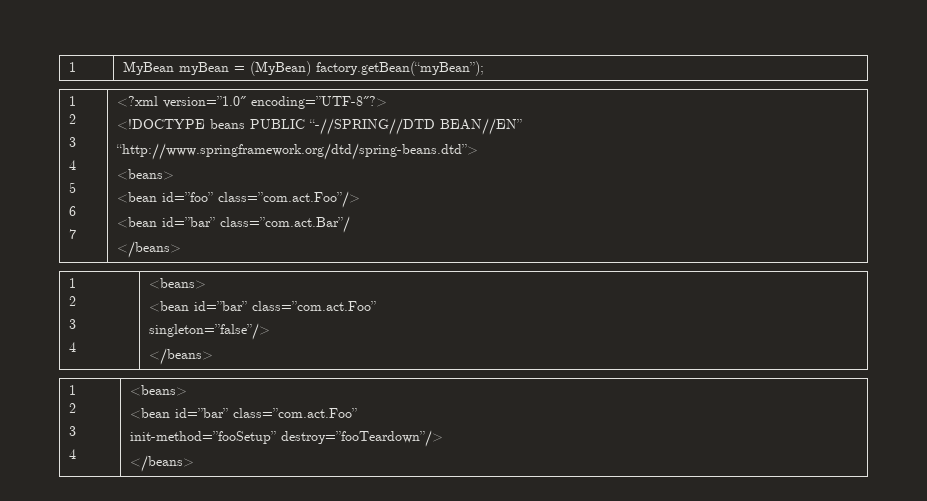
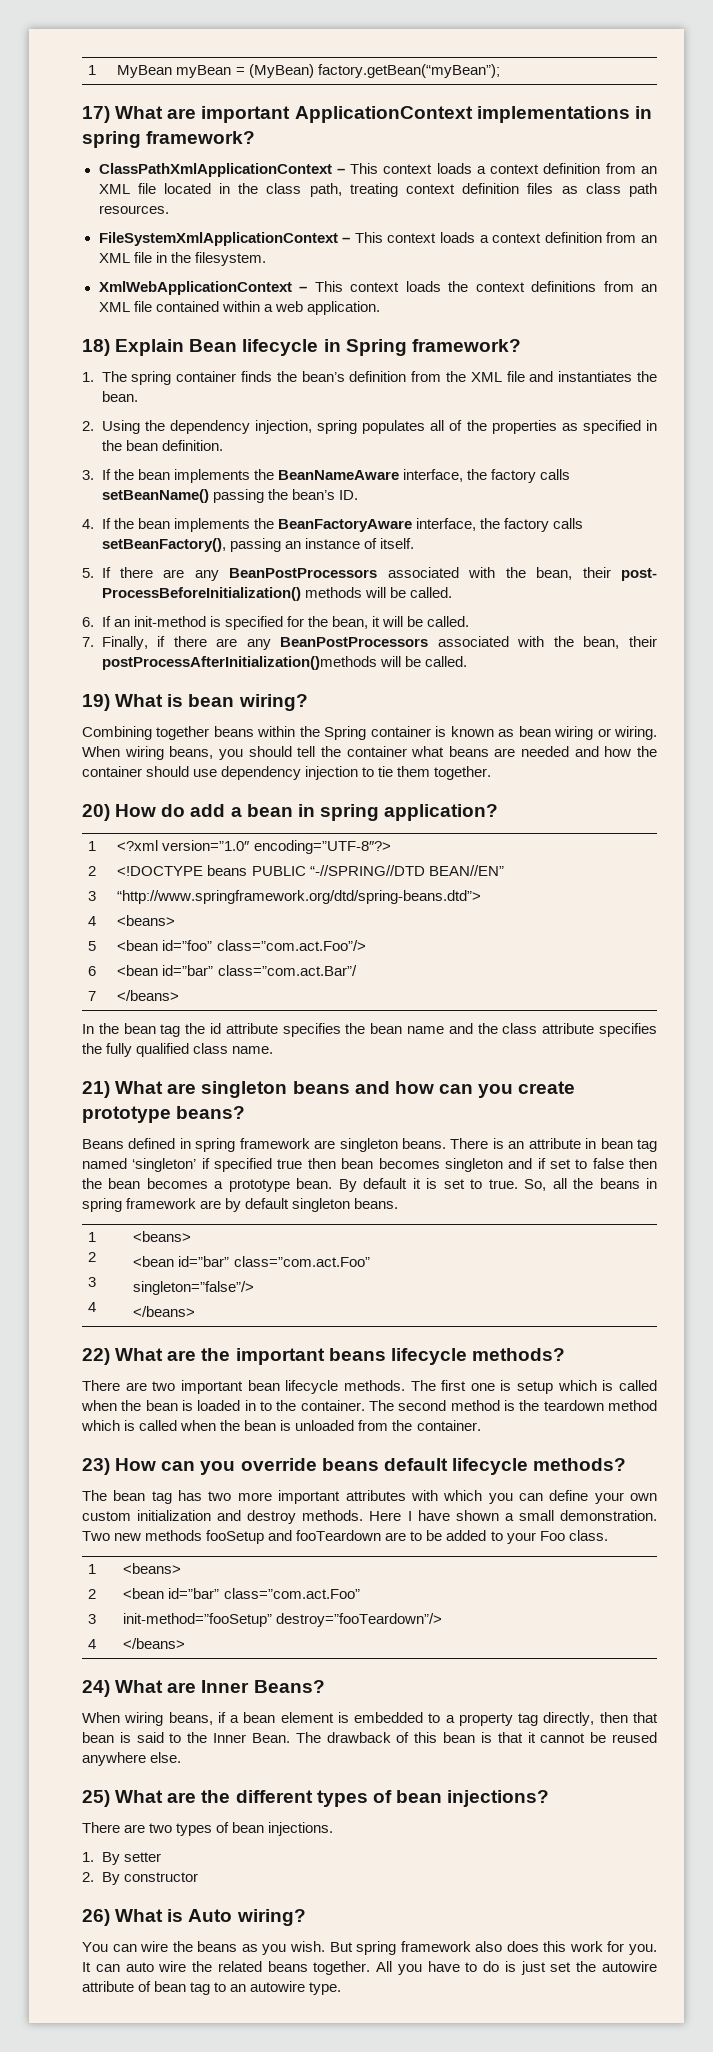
(484, 68) none -> [82,106,652,123] [82,131,256,148] [98,163,657,177] [98,183,657,197] [98,205,169,214] [98,232,658,246] [98,252,266,266] [98,281,657,295] [98,301,380,315] [82,339,521,356] [82,371,658,385] [101,391,138,402] [82,420,657,434] [101,440,223,451] [82,469,570,483] [101,489,358,503] [82,518,583,532] [101,538,414,552] [82,567,657,581] [101,587,452,601] [82,616,470,630] [82,636,657,650] [101,656,467,670] [82,694,308,711] [82,726,657,740] [82,746,657,760] [82,766,492,780] [82,804,499,821] // 17) What are important ApplicationContext implementations in spring framework? // ClassPathXmlApplicationContext – This context loads a context definition from an XML file located in the class path, treating context definition files as class path resources. // FileSystemXmlApplicationContext – This context loads a context definition from an XML file in the filesystem. // XmlWebApplicationContext – This context loads the context definitions from an XML file contained within a web application. // 18) Explain Bean lifecycle in Spring framework? // 1. The spring container finds the bean’s definition from the XML file and instantiates the bean. // 2. Using the dependency injection, spring populates all of the properties as specified in the bean definition. // 3. If the bean implements the BeanNameAware interface, the factory calls setBeanName() passing the bean’s ID. // 4. If the bean implements the BeanFactoryAware interface, the factory calls setBeanFactory(), passing an instance of itself. // 5. If there are any BeanPostProcessors associated with the bean, their post- ProcessBeforeInitialization() methods will be called. // 6. If an init-method is specified for the bean, it will be called. // 7. Finally, if there are any BeanPostProcessors associated with the bean, their postProcessAfterInitialization()methods will be called. // 19) What is bean wiring? // Combining together beans within the Spring container is known as bean wiring or wiring. When wiring beans, you should tell the container what beans are needed and how the container should use dependency injection to tie them together. // 20) How do add a bean in spring application?
(181, 249) none -> [82,1023,657,1037] [82,1043,274,1057] [82,1081,576,1098] [82,1106,246,1123] [82,1138,658,1152] [82,1158,658,1172] [82,1178,658,1192] [82,1198,399,1212] // In the bean tag the id attribute specifies the bean name and the class attribute specifies the fully qualified class name. // 21) What are singleton beans and how can you create prototype beans? // Beans defined in spring framework are singleton beans. There is an attribute in bean tag named ‘singleton’ if specified true then bean becomes singleton and if set to false then the bean becomes a prototype bean. By default it is set to true. So, all the beans in spring framework are by default singleton beans.
(213, 356) none -> [82,1348,565,1365] [82,1380,658,1394] [81,1400,657,1411] [81,1420,481,1431] [82,1458,627,1475] [82,1490,658,1504] [82,1510,658,1524] [82,1530,608,1544] // 22) What are the important beans lifecycle methods? // There are two important bean lifecycle methods. The first one is setup which is called when the bean is loaded in to the container. The second method is the teardown method which is called when the bean is unloaded from the container. // 23) How can you override beans default lifecycle methods? // The bean tag has two more important attributes with which you can define your own custom initialization and destroy methods. Here I have shown a small demonstration. Two new methods fooSetup and fooTeardown are to be added to your Foo class.
(194, 463) none -> [82,1680,325,1697] [82,1712,658,1726] [82,1732,657,1743] [82,1752,182,1766] [82,1790,550,1807] [82,1822,334,1836] [82,1852,161,1865] [82,1872,198,1885] [82,1909,306,1926] [82,1941,657,1955] [82,1961,657,1975] [82,1981,342,1995] // 24) What are Inner Beans? // When wiring beans, if a bean element is embedded to a property tag directly, then that bean is said to the Inner Bean. The drawback of this bean is that it cannot be reused anywhere else. // 25) What are the different types of bean injections? // There are two types of bean injections. // 1. By setter // 2. By constructor // 26) What is Auto wiring? // You can wire the beans as you wish. But spring framework also does this work for you. It can auto wire the related beans together. All you have to do is just set the autowire attribute of bean tag to an autowire type.

